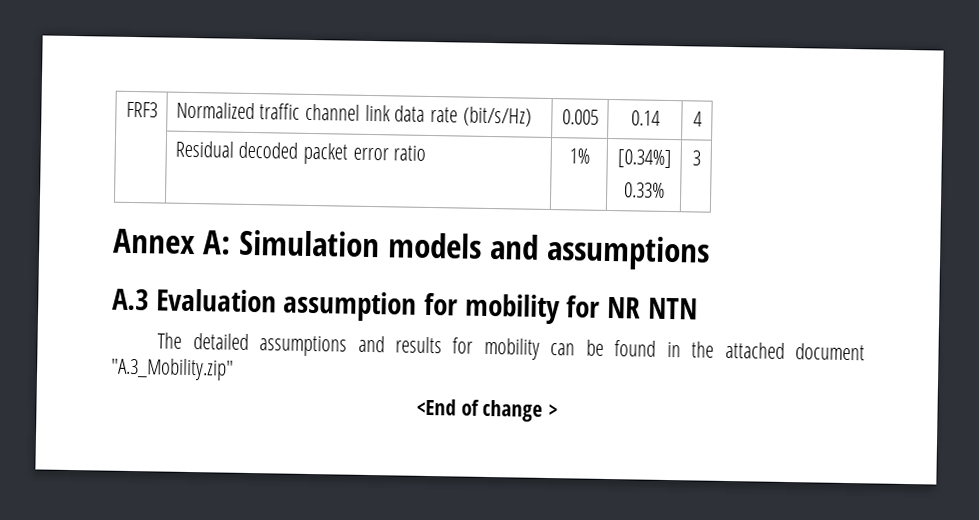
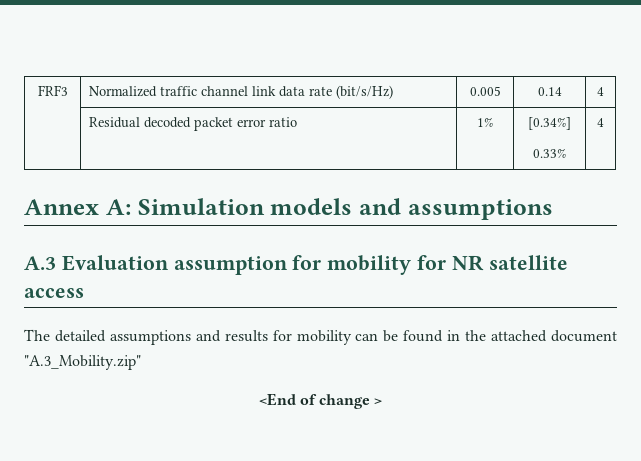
[691,150,701,166] 3 -> [597,118,604,127] 4
[647,297,698,320] NTN -> [488,255,568,270] [24,288,84,298] satellite access

